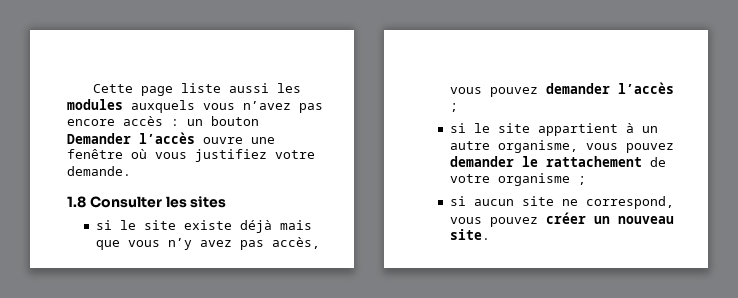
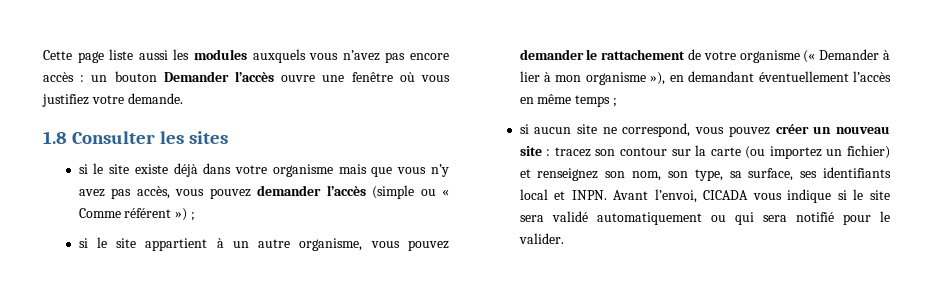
(272, 226) none -> [203,163,333,177] dans votre organisme
(674, 88) none -> [372,185,449,199] [78,208,188,221] (simple ou « Comme référent »)
(570, 179) none -> [803,49,890,63] [519,71,891,85] [519,94,611,107] (« Demander à lier à mon organisme »), en demandant éventuellement l’accès en même temps
[449,229,490,240] site. -> [519,145,890,159] [519,167,891,181] [519,189,890,203] [519,211,890,225] [518,233,564,244] site : tracez son contour sur la carte (ou importez un fichier) et renseignez son nom, son type, sa surface, ses identifiants local et INPN. Avant l’envoi, CICADA vous indique si le site sera validé automatiquement ou qui sera notifié pour le valider.

